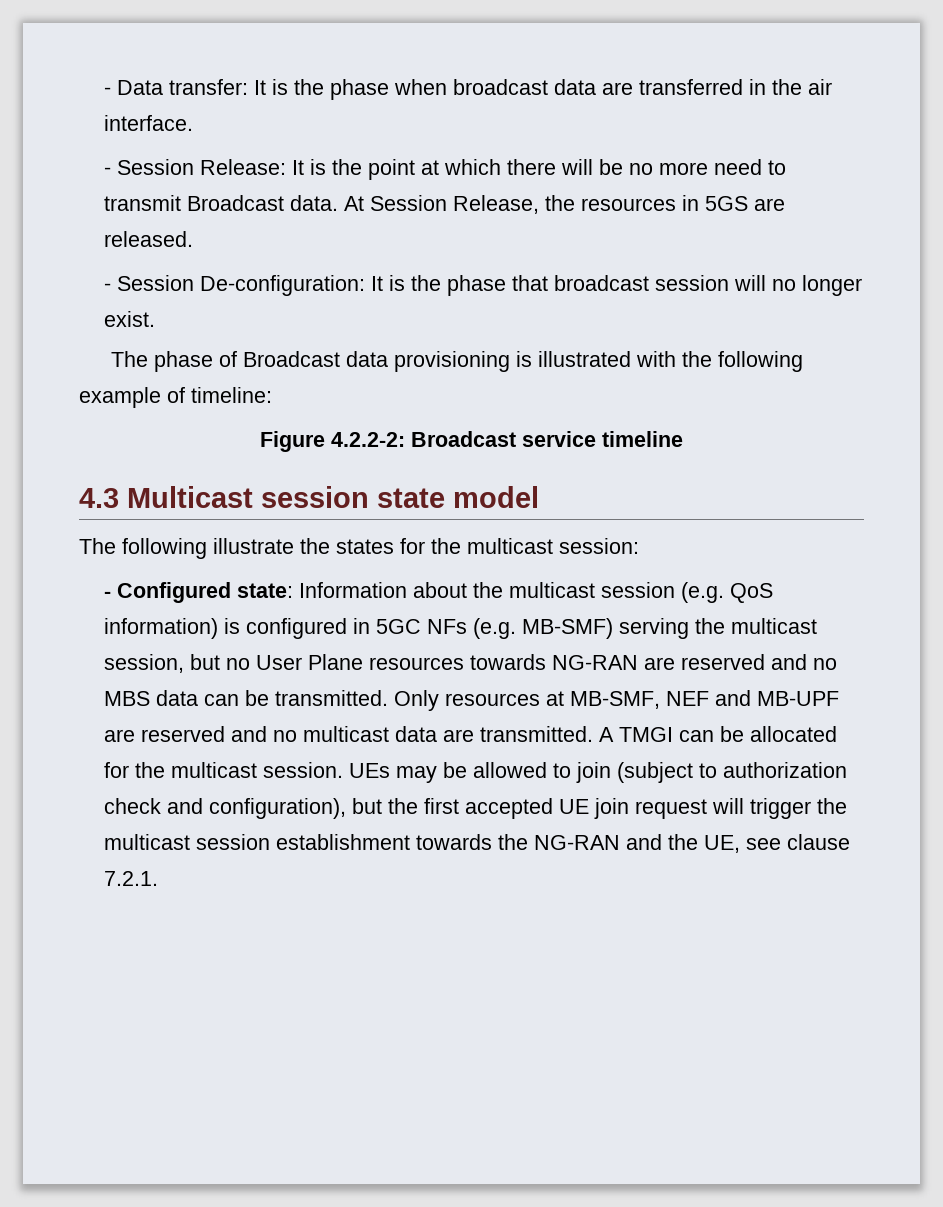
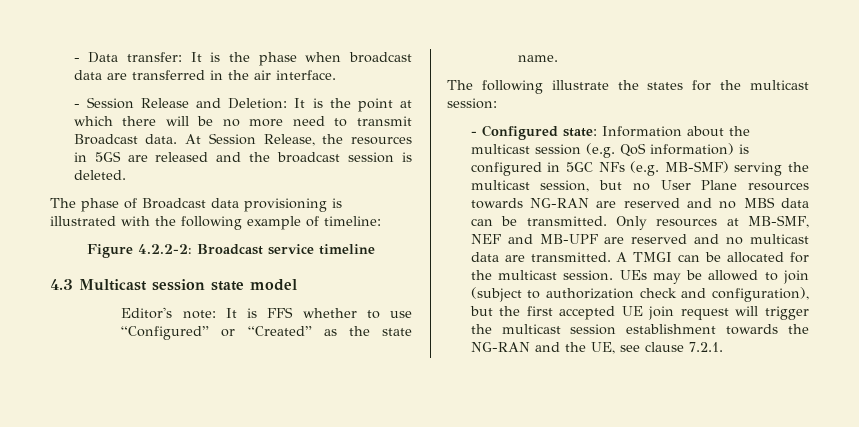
[200,159,287,175] Release: -> [141,98,288,109] Release and Deletion:
[104,231,194,247] [104,275,863,296] [104,311,156,327] released. // - Session De-configuration: It is the phase that broadcast session will no longer exist. -> [155,152,412,163] [73,170,126,180] released and the broadcast session is deleted.
(539, 497) none -> [121,307,412,319] [121,326,413,340] [518,55,559,62] // Editor's note: It is FFS whether to use “Configured” or “Created” as the state name.

